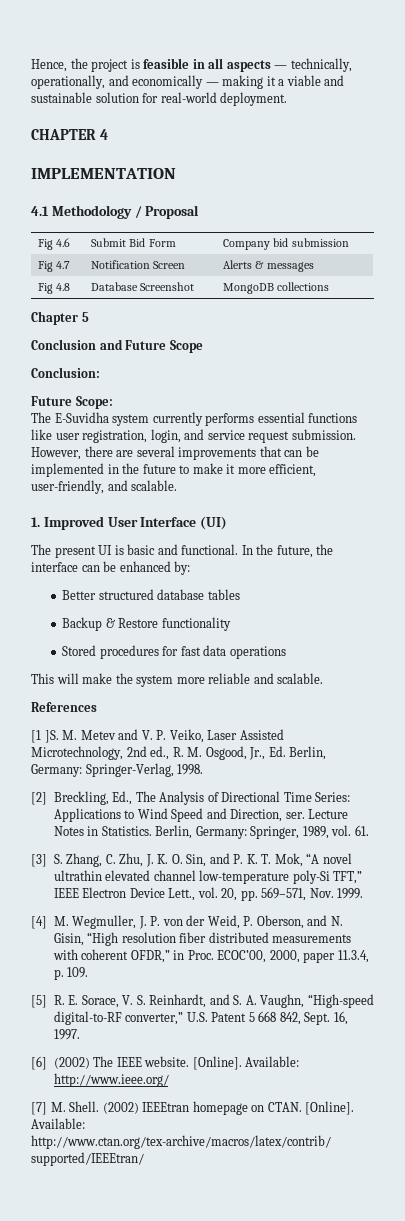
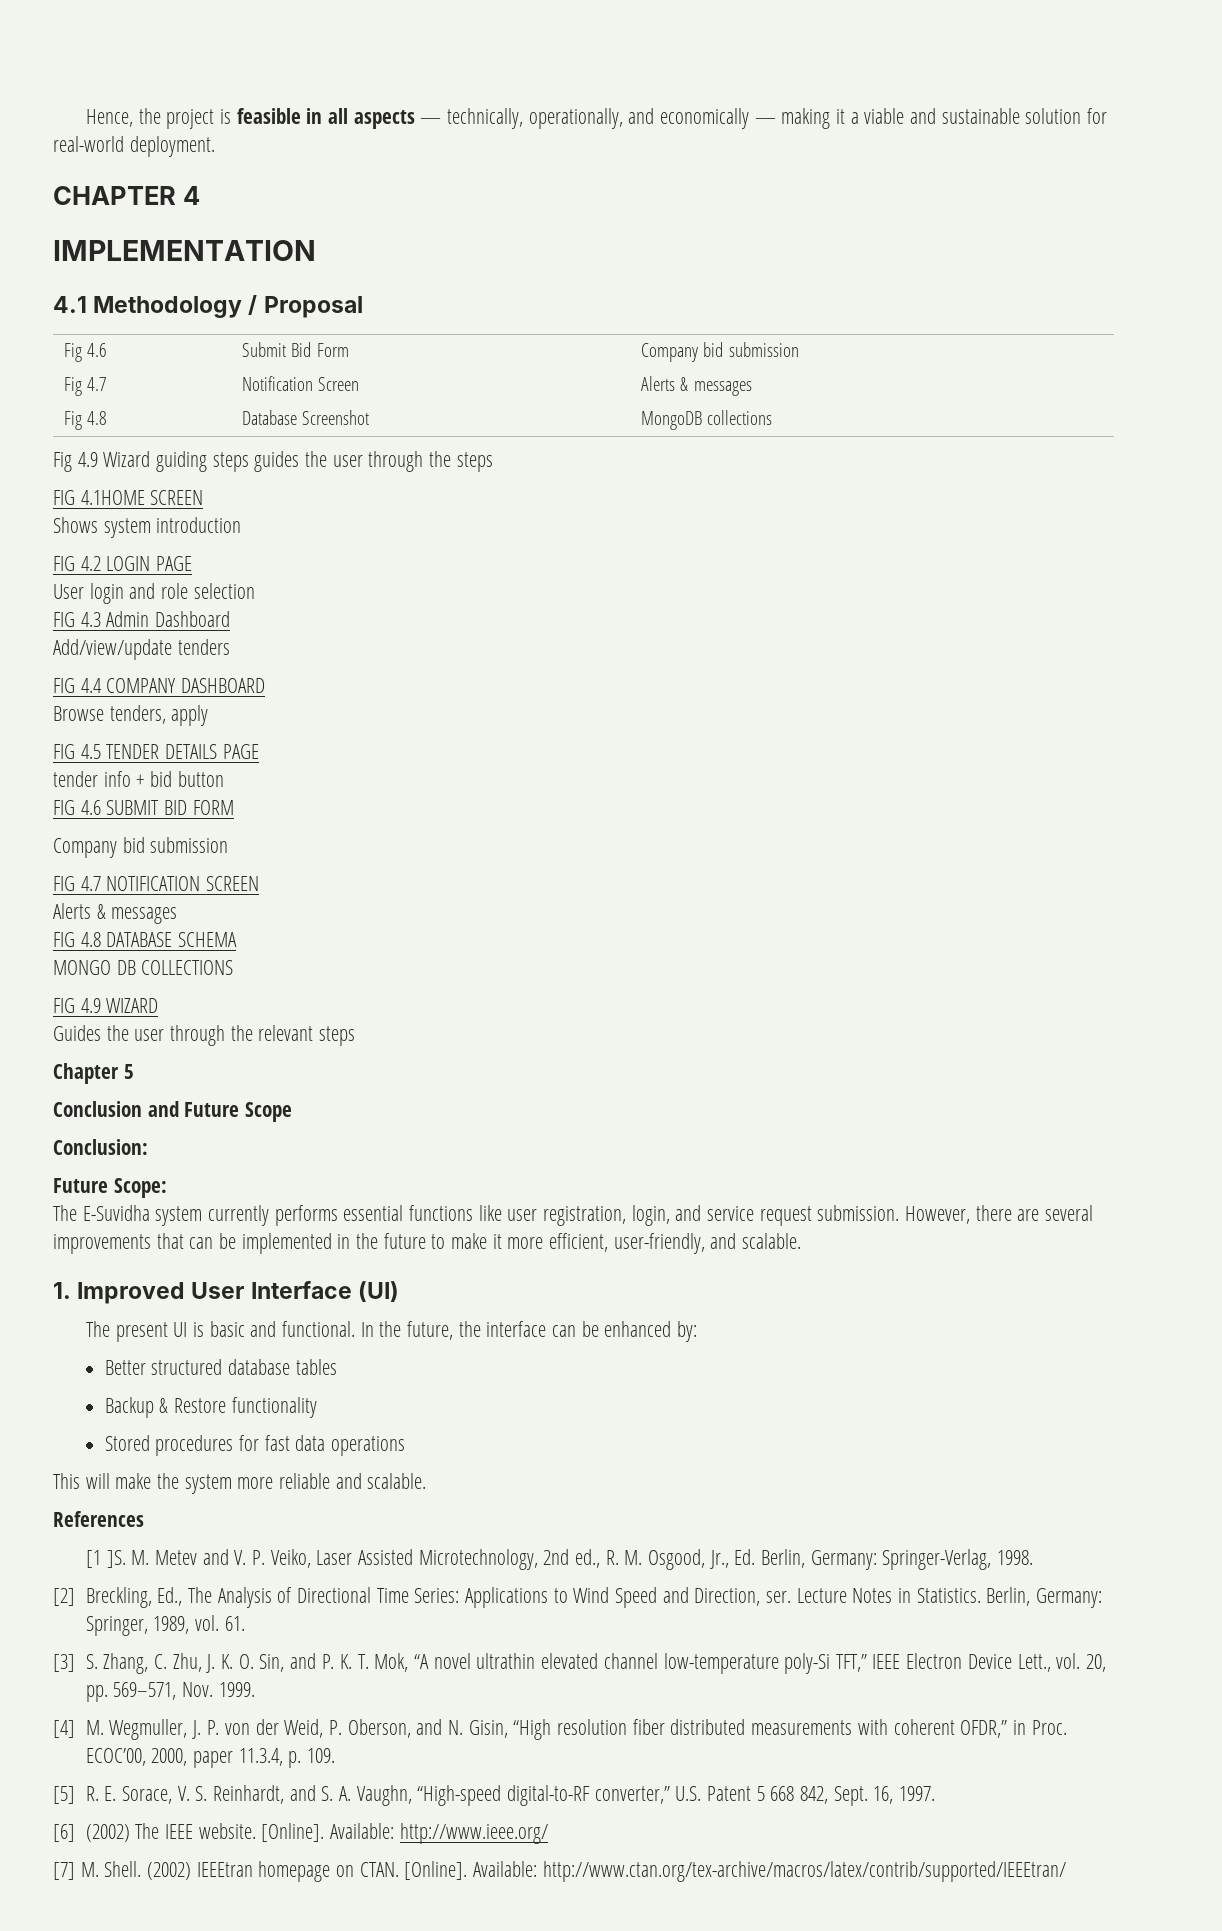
(330, 286) none -> [53,451,493,472] [53,490,204,505] [53,517,242,538] [53,556,193,571] [53,583,255,604] [53,611,231,627] [53,639,230,660] [53,678,265,693] [53,705,209,726] [53,744,259,759] [53,771,224,787] [53,800,234,815] [53,837,229,858] [53,876,259,891] [53,903,178,924] [53,932,237,947] [53,960,234,975] [53,998,159,1013] [53,1025,356,1046] // Fig 4.9 Wizard guiding steps guides the user through the steps // FIG 4.1HOME SCREEN // Shows system introduction // FIG 4.2 LOGIN PAGE // User login and role selection // FIG 4.3 Admin Dashboard // Add/view/update tenders // FIG 4.4 COMPANY DASHBOARD // Browse tenders, apply // FIG 4.5 TENDER DETAILS PAGE // tender info + bid button // FIG 4.6 SUBMIT BID FORM // Company bid submission // FIG 4.7 NOTIFICATION SCREEN // Alerts & messages // FIG 4.8 DATABASE SCHEMA // MONGO DB COLLECTIONS // FIG 4.9 WIZARD // Guides the user through the relevant steps

